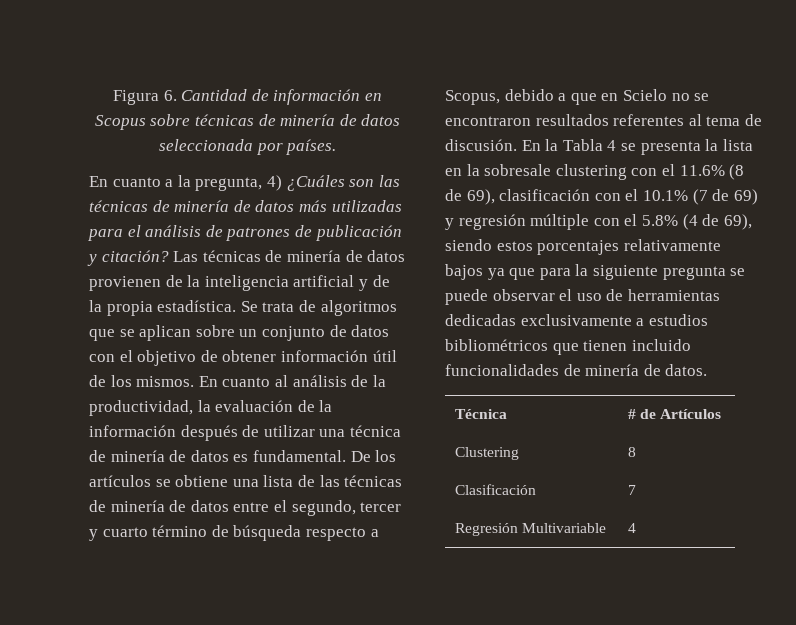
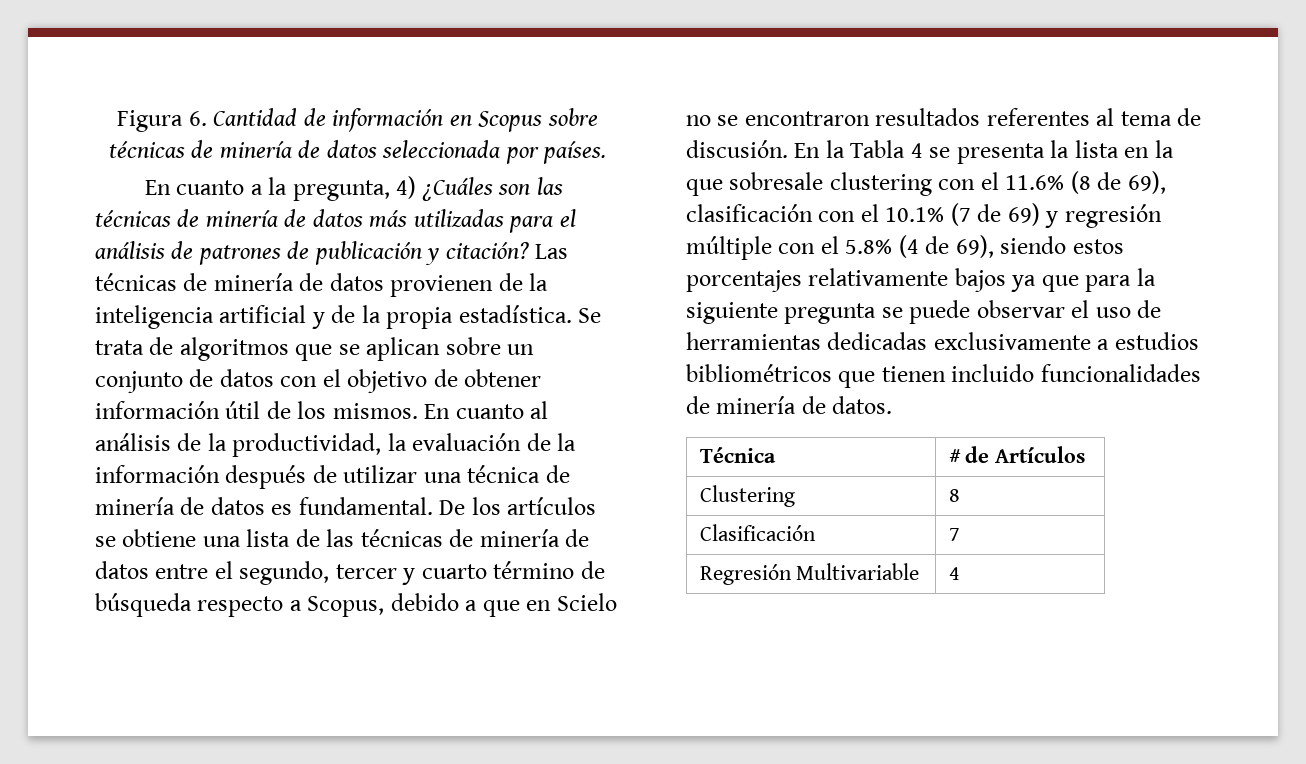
(480, 170) none -> [686,179,723,196] que

